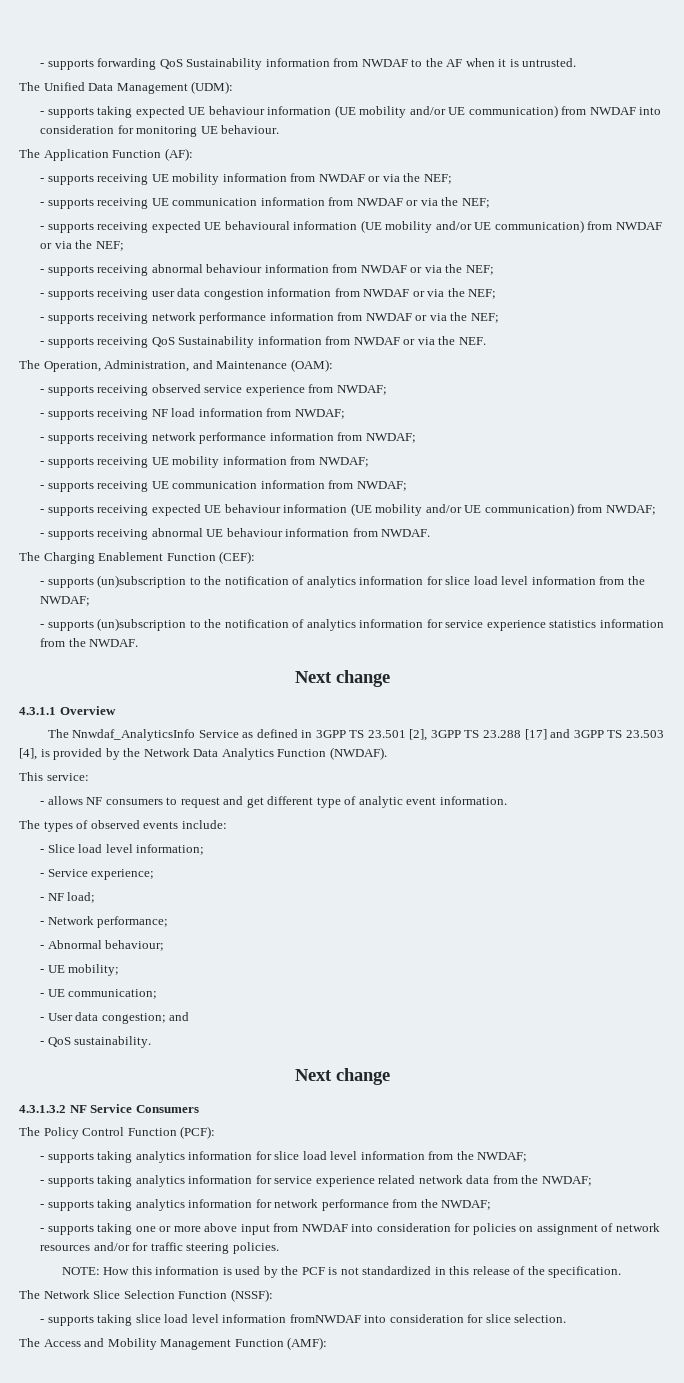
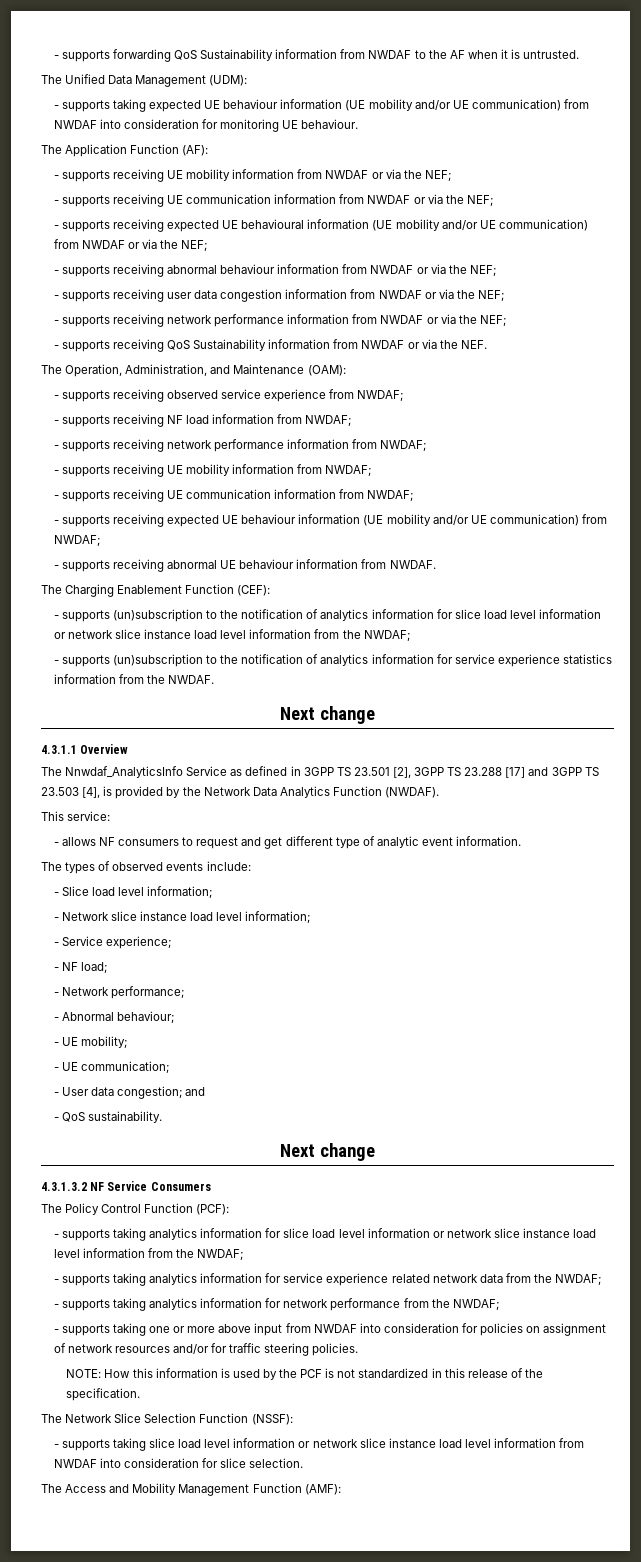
(596, 580) none -> [53,629,312,639] or network slice instance load level information
(205, 849) none -> [53,911,311,924] // - Network slice instance load level information;
(425, 1155) none -> [432,1228,597,1238] [53,1248,145,1258] or network slice instance load level information
[289,1314,361,1323] fromNWDAF -> [298,1438,585,1448] [53,1459,97,1468] or network slice instance load level information from NWDAF

